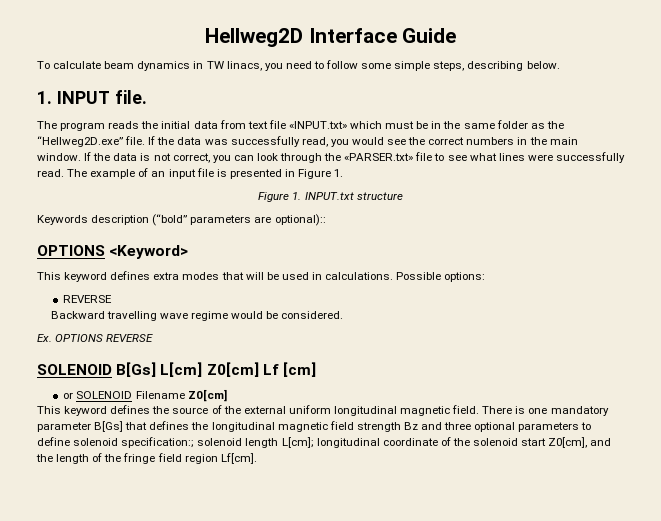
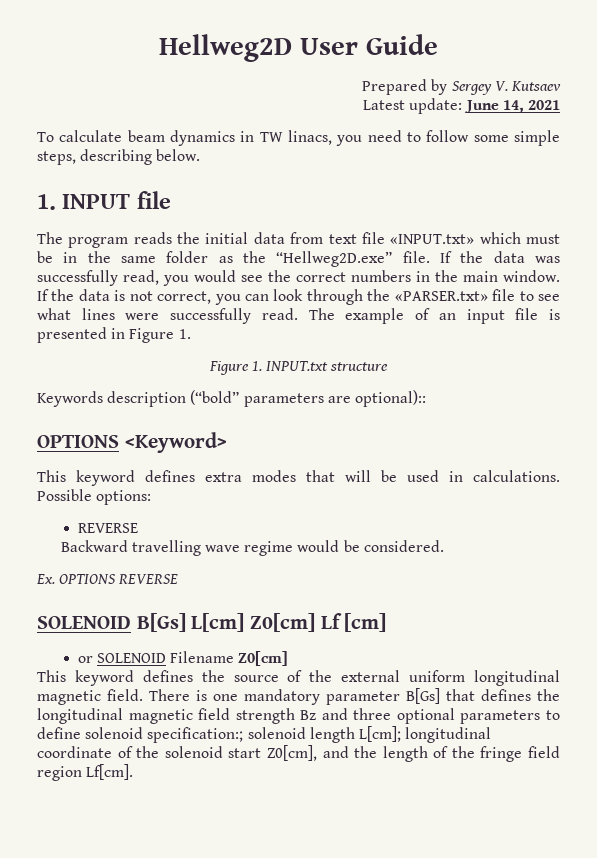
[308,28,397,43] Interface -> [300,38,358,55] User
(457, 35) none -> [362,79,561,95] [363,98,560,114] // Prepared by Sergey V. Kutsaev // Latest update: June 14, 2021
[114,90,147,104] file. -> [136,191,171,209] file

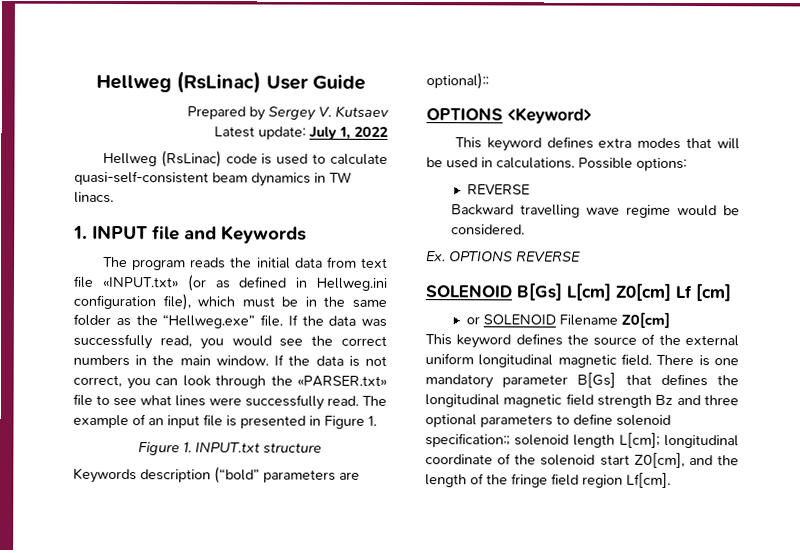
[159,34,293,62] Hellweg2D -> [96,71,262,94] Hellweg (RsLinac)
[463,100,560,113] [37,130,560,146] [37,149,201,165] June 14, 2021 // To calculate beam dynamics in TW linacs, you need to follow some simple steps, describing below. -> [309,126,388,140] [102,150,389,168] [74,170,352,187] [74,191,114,203] July 1, 2022 // Hellweg (RsLinac) code is used to calculate quasi-self-consistent beam dynamics in TW linacs.
(171, 200) none -> [184,225,307,244] and Keywords
(475, 239) none -> [186,274,387,292] [73,293,191,311] (or as defined in Hellweg.ini configuration file),
[276,251,393,267] “Hellweg2D.exe” -> [162,314,256,329] “Hellweg.exe”

